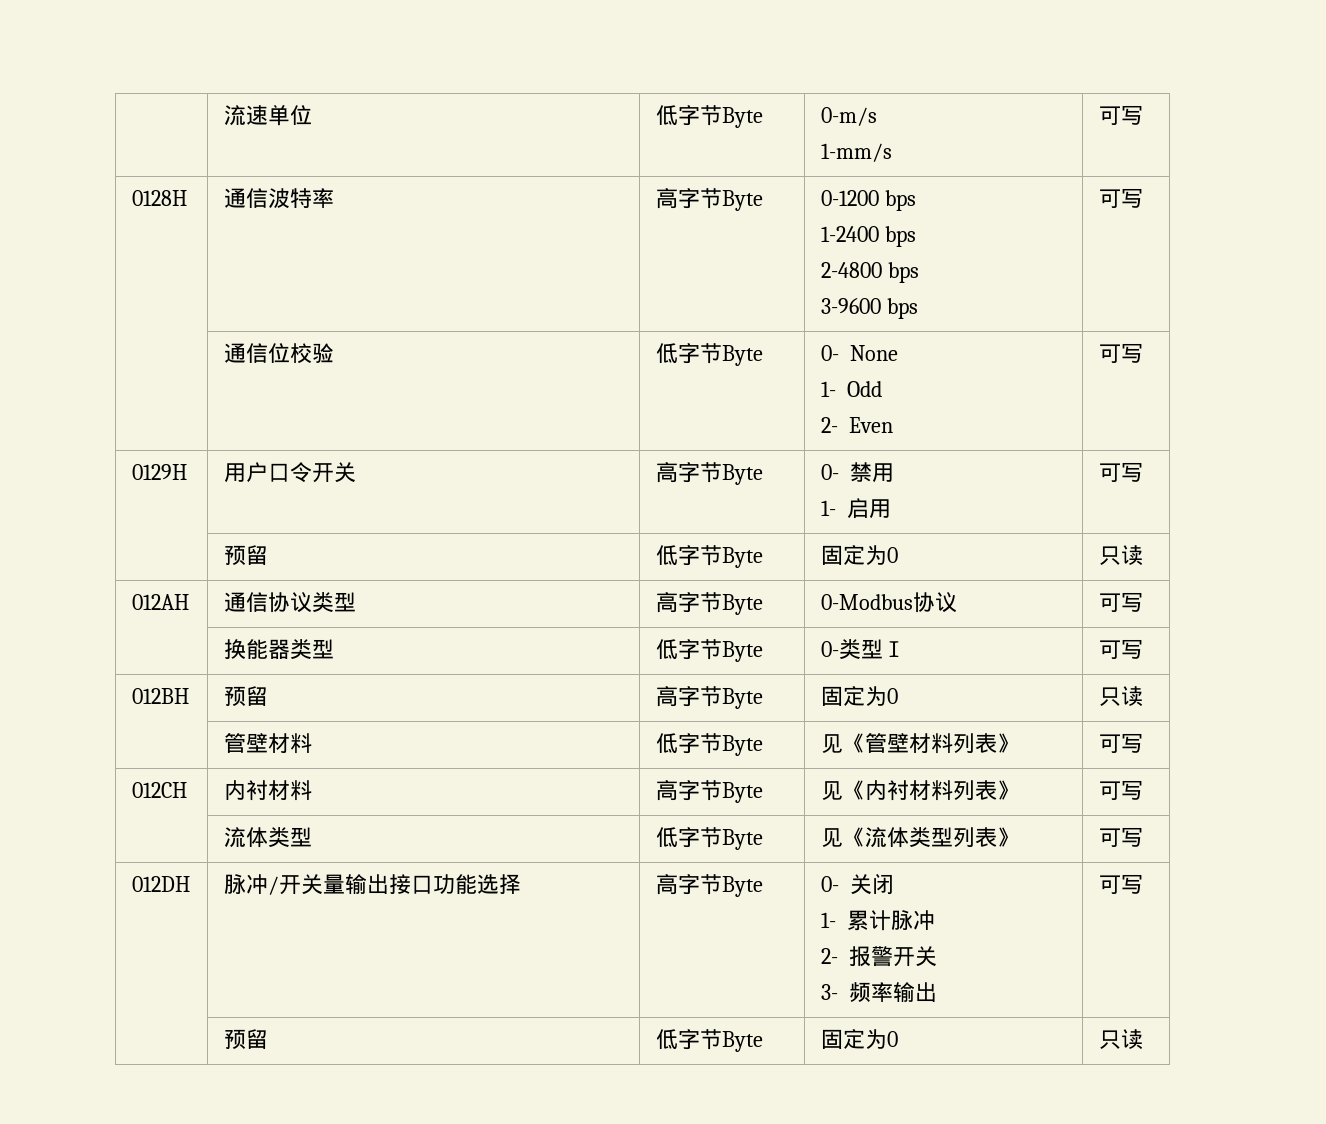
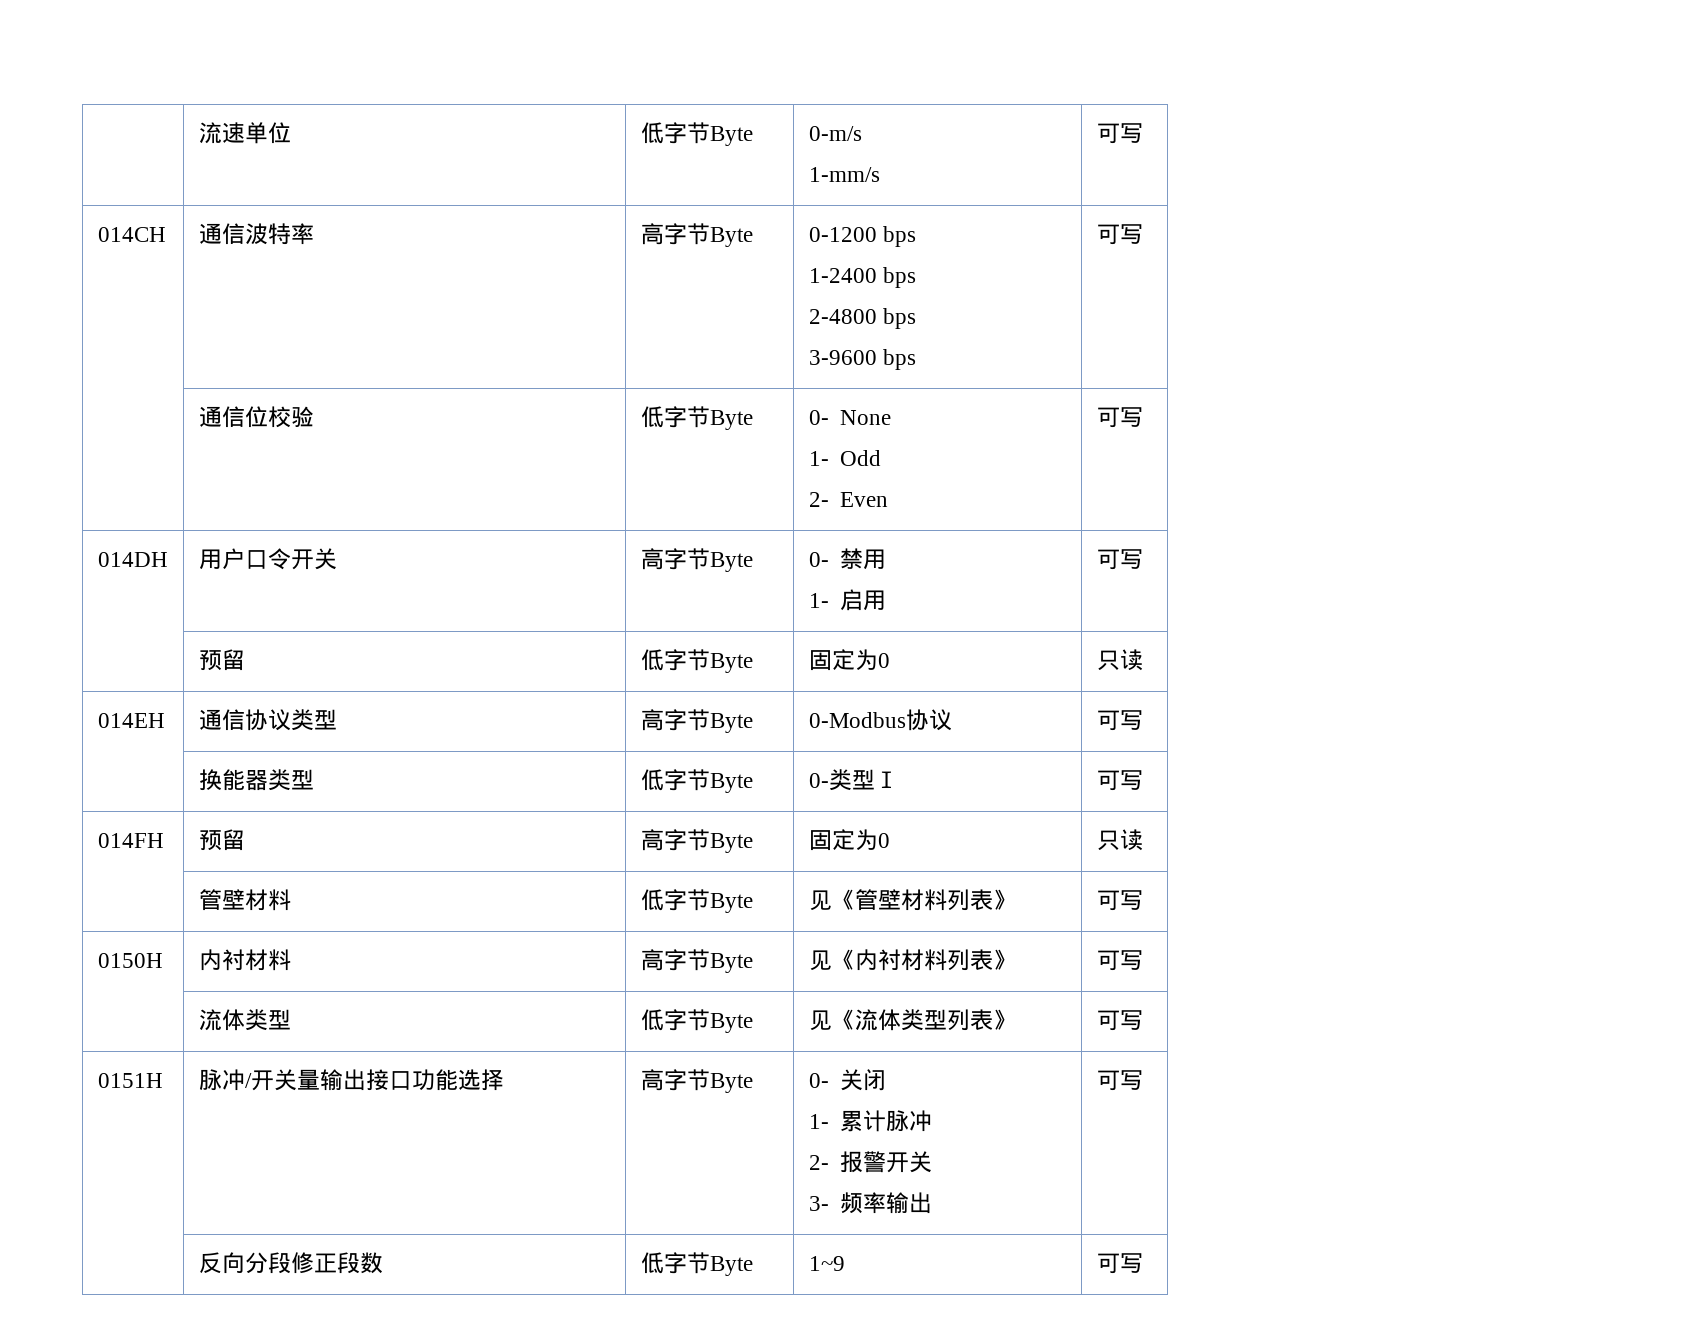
[131,190,187,206] 0128H -> [97,227,166,242] 014CH
[131,464,187,480] 0129H -> [97,552,168,567] 014DH
[131,594,189,610] 012AH -> [97,713,165,728] 014EH
[131,688,189,704] 012BH -> [97,833,164,848] 014FH
[131,782,187,798] 012CH -> [97,953,163,968] 0150H
[131,876,190,892] 012DH -> [97,1073,163,1088] 0151H
[223,1029,268,1049] [655,1029,763,1052] [820,1029,898,1049] [1098,1029,1143,1050] 预留 | 低字节Byte | 固定为0 | 只读 -> [198,1252,383,1274] [640,1252,753,1276] [808,1256,845,1271] [1096,1253,1143,1274] 反向分段修正段数 | 低字节Byte | 1~9 | 可写

